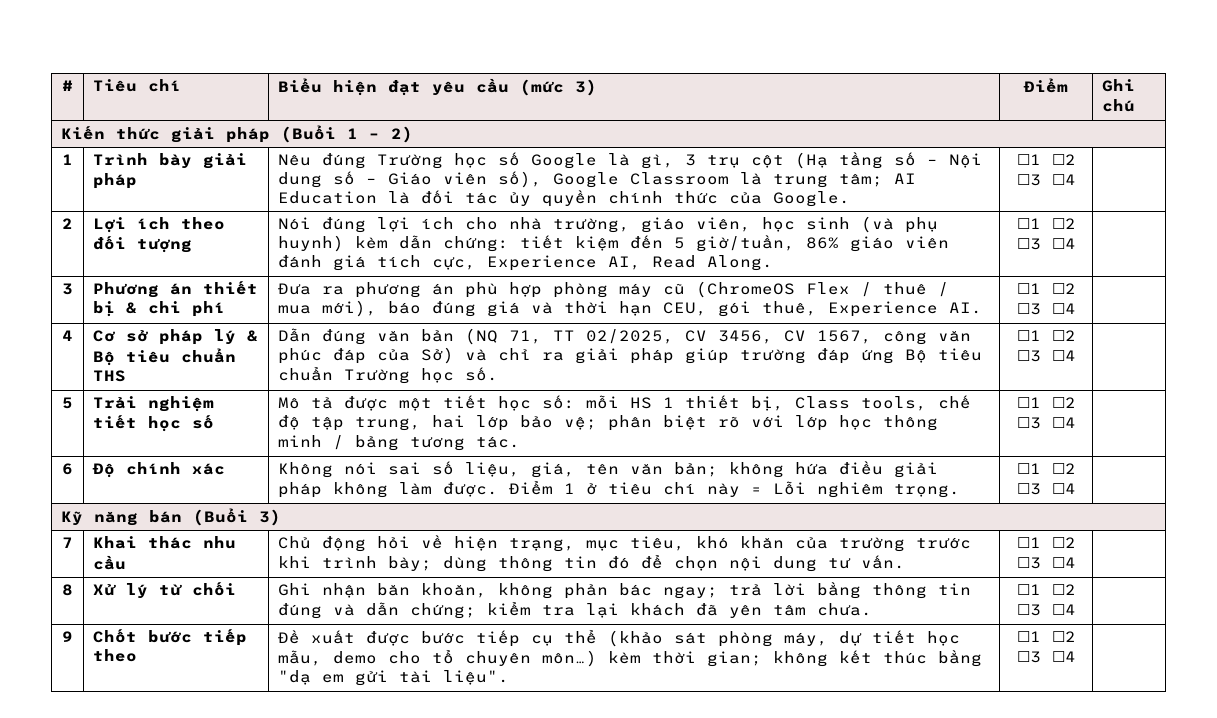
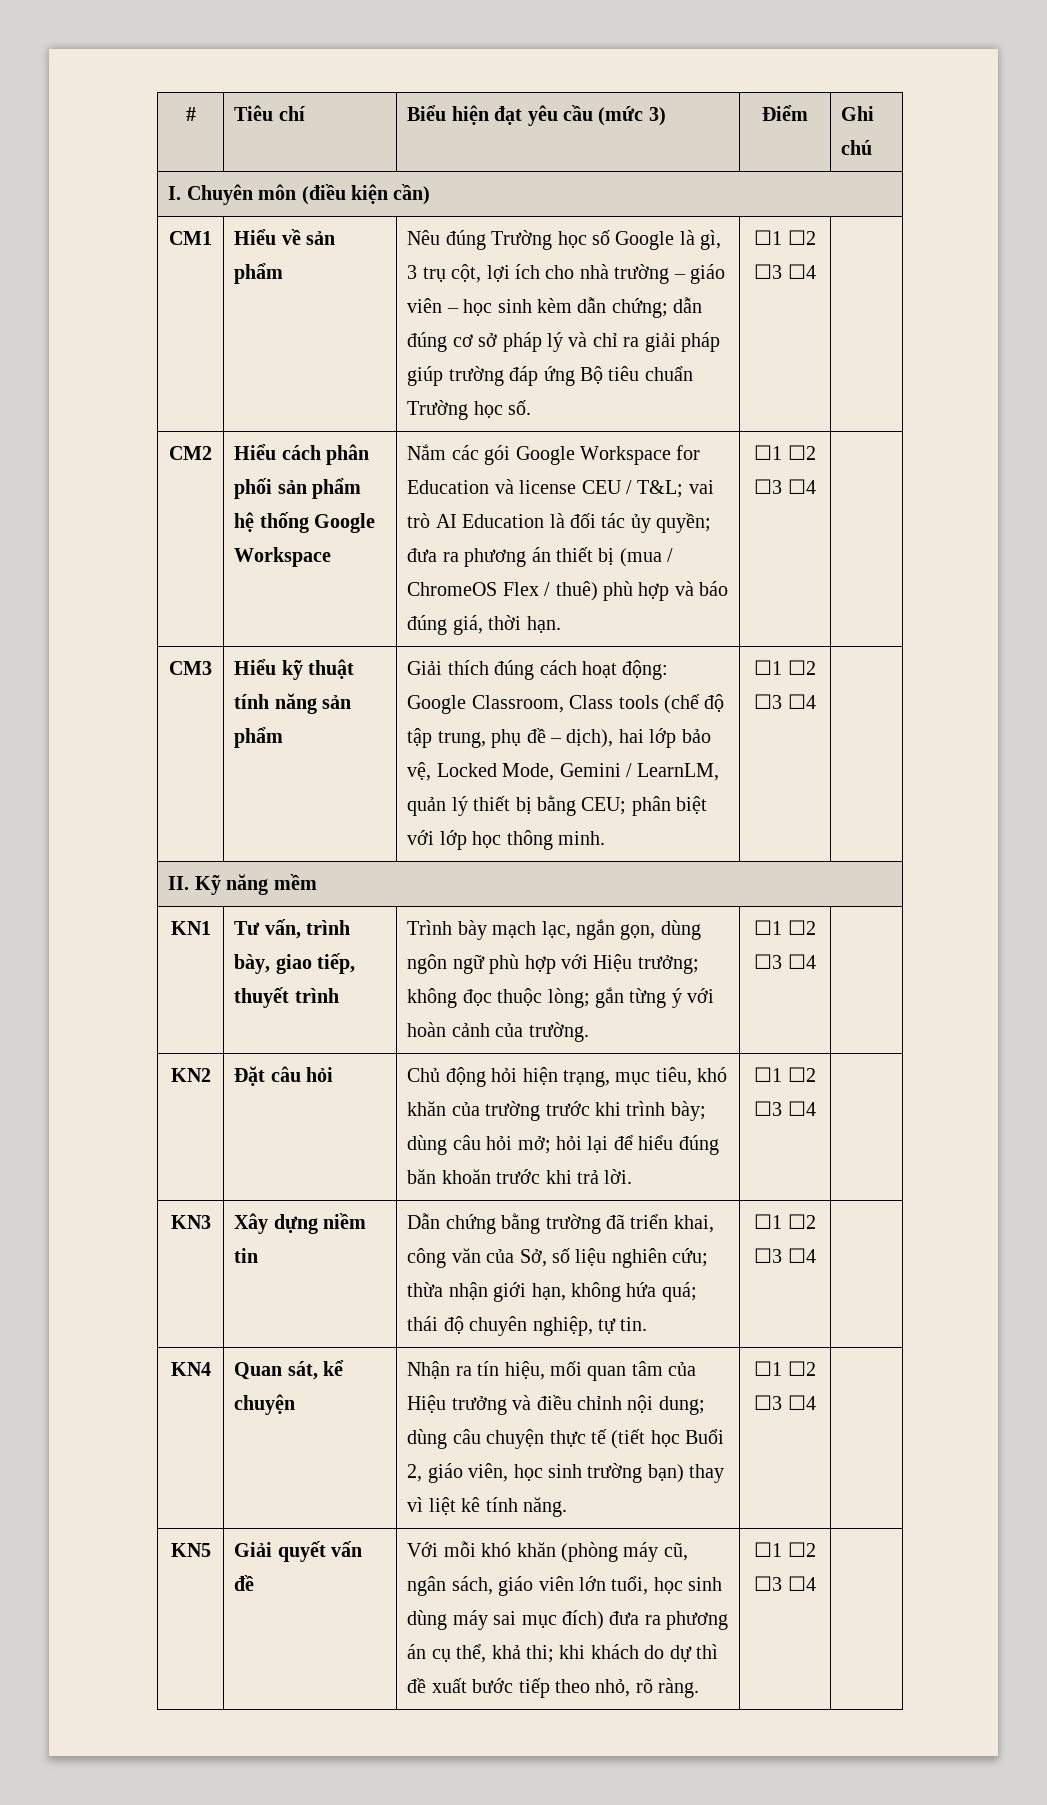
[61,125,414,143] [62,154,73,165] [93,153,248,169] [93,173,138,189] Kiến thức giải pháp (Buổi 1 – 2) // 1 | Trình bày giải pháp -> [168,184,431,205] [169,231,212,245] [234,229,336,245] [234,263,284,284] I. Chuyên môn (điều kiện cần) // CM1 | Hiểu về sản phẩm
[751,152,983,169] [278,171,917,188] [278,190,851,207] [1016,154,1076,165] [1016,174,1076,186] [62,218,73,229] [93,217,226,233] [93,236,193,253] [278,216,939,233] [278,235,950,252] [278,255,774,271] [1016,218,1076,229] [1016,238,1076,250] [62,283,73,295] [93,281,259,298] [93,301,226,317] [277,281,950,298] [278,300,983,317] [1016,283,1076,294] [1016,303,1076,315] [62,330,73,341] [93,329,259,345] [93,348,237,366] [93,370,127,382] [278,328,972,345] [278,347,455,364] cột (Hạ tầng số – Nội dung số – Giáo viên số), Google Classroom là trung tâm; AI Education là đối tác ủy quyền chính thức của Google. | ☐1 ☐2 ☐3 ☐4 | // 2 | Lợi ích theo đối tượng | Nói đúng lợi ích cho nhà trường, giáo viên, học sinh (và phụ huynh) kèm dẫn chứng: tiết kiệm đến 5 giờ/tuần, 86% giáo viên đánh giá tích cực, Experience AI, Read Along. | ☐1 ☐2 ☐3 ☐4 | // 3 | Phương án thiết bị & chi phí | Đưa ra phương án phù hợp phòng máy cũ (ChromeOS Flex / thuê / mua mới), báo đúng giá và thời hạn CEU, gói thuê, Experience AI. | ☐1 ☐2 ☐3 ☐4 | // 4 | Cơ sở pháp lý & Bộ tiêu chuẩn THS | Dẫn đúng văn bản (NQ 71, TT 02/2025, CV 3456, CV 1567, công văn phúc đáp của Sở) -> [451,264,725,284] [407,297,703,318] [407,332,563,352] cột, lợi ích cho nhà trường – giáo viên – học sinh kèm dẫn chứng; dẫn đúng cơ sở pháp lý
[62,397,73,409] [93,396,215,412] [93,415,215,432] [278,395,972,411] [278,415,939,431] [278,435,521,451] [1016,397,1076,408] [1016,417,1076,429] [62,463,73,475] [92,462,226,478] [278,461,939,478] [278,480,961,498] [1016,463,1076,474] [1016,483,1076,495] 5 | Trải nghiệm tiết học số | Mô tả được một tiết học số: mỗi HS 1 thiết bị, Class tools, chế độ tập trung, hai lớp bảo vệ; phân biệt rõ với lớp học thông minh / bảng tương tác. | ☐1 ☐2 ☐3 ☐4 | // 6 | Độ chính xác | Không nói sai số liệu, giá, tên văn bản; không hứa điều giải pháp không làm được. Điểm 1 ở tiêu chí này = Lỗi nghiêm trọng. | ☐1 ☐2 ☐3 ☐4 | // -> [169,446,212,460] [234,444,370,465] [234,478,362,499] [234,512,376,533] [234,547,332,567] [407,444,701,465] [407,479,714,498] [407,513,712,533] [407,547,674,567] [407,581,729,601] [407,615,561,635] [754,445,816,460] [754,479,816,494] [169,661,212,675] [234,659,355,680] [234,693,352,714] [234,727,284,748] [407,660,669,680] [407,694,725,714] [407,728,711,748] [407,762,720,781] [407,795,708,816] [407,830,605,850] [754,660,816,675] [754,694,816,709] [168,876,190,890] CM2 | Hiểu cách phân phối sản phẩm hệ thống Google Workspace | Nắm các gói Google Workspace for Education và license CEU / T&L; vai trò AI Education là đối tác ủy quyền; đưa ra phương án thiết bị (mua / ChromeOS Flex / thuê) phù hợp và báo đúng giá, thời hạn. | ☐1 ☐2 ☐3 ☐4 | // CM3 | Hiểu kỹ thuật tính năng sản phẩm | Giải thích đúng cách hoạt động: Google Classroom, Class tools (chế độ tập trung, phụ đề – dịch), hai lớp bảo vệ, Locked Mode, Gemini / LearnLM, quản lý thiết bị bằng CEU; phân biệt với lớp học thông minh. | ☐1 ☐2 ☐3 ☐4 | // II.
[149,508,282,526] [62,537,73,548] [93,536,237,549] [93,555,127,570] bán (Buổi 3) // 7 | Khai thác nhu cầu -> [273,874,317,890] [170,921,211,935] [234,919,351,939] [234,953,356,974] [234,987,339,1008] [407,919,701,940] [407,954,699,974] [407,987,715,1008] [407,1022,589,1042] [754,920,816,935] [754,954,816,969] [170,1068,211,1082] [234,1066,334,1086] mềm // KN1 | Tư vấn, trình bày, giao tiếp, thuyết trình | Trình bày mạch lạc, ngắn gọn, dùng ngôn ngữ phù hợp với Hiệu trưởng; không đọc thuộc lòng; gắn từng ý với hoàn cảnh của trường. | ☐1 ☐2 ☐3 ☐4 | // KN2 | Đặt câu hỏi
[421,535,444,549] về -> (518, 1075) none
[498,554,906,572] [1016,537,1076,548] [1016,557,1076,569] [62,584,73,596] [93,582,237,599] [278,582,972,599] [278,601,873,619] [1016,584,1076,595] [1016,604,1076,616] [62,631,73,642] [93,629,248,646] [93,649,138,662] [277,629,961,647] [278,649,983,667] [278,670,510,686] thông tin đó để chọn nội dung tư vấn. | ☐1 ☐2 ☐3 ☐4 | // 8 | Xử lý từ chối | Ghi nhận băn khoăn, không phản bác ngay; trả lời bằng thông tin đúng và dẫn chứng; kiểm tra lại khách đã yên tâm chưa. | ☐1 ☐2 ☐3 ☐4 | // 9 | Chốt bước tiếp theo | Đề xuất được bước tiếp cụ thể (khảo sát phòng máy, dự tiết học mẫu, demo cho tổ chuyên môn…) kèm thời gian; không kết thúc bằng "dạ em gửi tài liệu". -> [452,1135,719,1155] [407,1169,633,1184] [754,1067,816,1082] [754,1101,816,1116] [170,1215,211,1229] [234,1213,367,1234] [234,1248,259,1263] [407,1213,714,1234] [407,1248,709,1268] [407,1282,697,1302] [407,1316,648,1336] [754,1214,816,1229] [754,1248,816,1263] [170,1362,211,1376] [234,1360,345,1380] [234,1394,296,1415] [407,1361,697,1381] [407,1395,705,1415] [407,1429,725,1449] [407,1463,725,1483] [407,1497,567,1517] [754,1361,816,1376] [754,1395,816,1410] [170,1543,211,1557] [234,1541,363,1562] [234,1575,255,1591] [407,1541,688,1562] [407,1576,723,1596] [407,1610,729,1630] [407,1644,718,1663] [407,1678,700,1698] câu hỏi mở; hỏi lại để hiểu đúng băn khoăn trước khi trả lời. | ☐1 ☐2 ☐3 ☐4 | // KN3 | Xây dựng niềm tin | Dẫn chứng bằng trường đã triển khai, công văn của Sở, số liệu nghiên cứu; thừa nhận giới hạn, không hứa quá; thái độ chuyên nghiệp, tự tin. | ☐1 ☐2 ☐3 ☐4 | // KN4 | Quan sát, kể chuyện | Nhận ra tín hiệu, mối quan tâm của Hiệu trưởng và điều chỉnh nội dung; dùng câu chuyện thực tế (tiết học Buổi 2, giáo viên, học sinh trường bạn) thay vì liệt kê tính năng. | ☐1 ☐2 ☐3 ☐4 | // KN5 | Giải quyết vấn đề | Với mỗi khó khăn (phòng máy cũ, ngân sách, giáo viên lớn tuổi, học sinh dùng máy sai mục đích) đưa ra phương án cụ thể, khả thi; khi khách do dự thì đề xuất bước tiếp theo nhỏ, rõ ràng.

